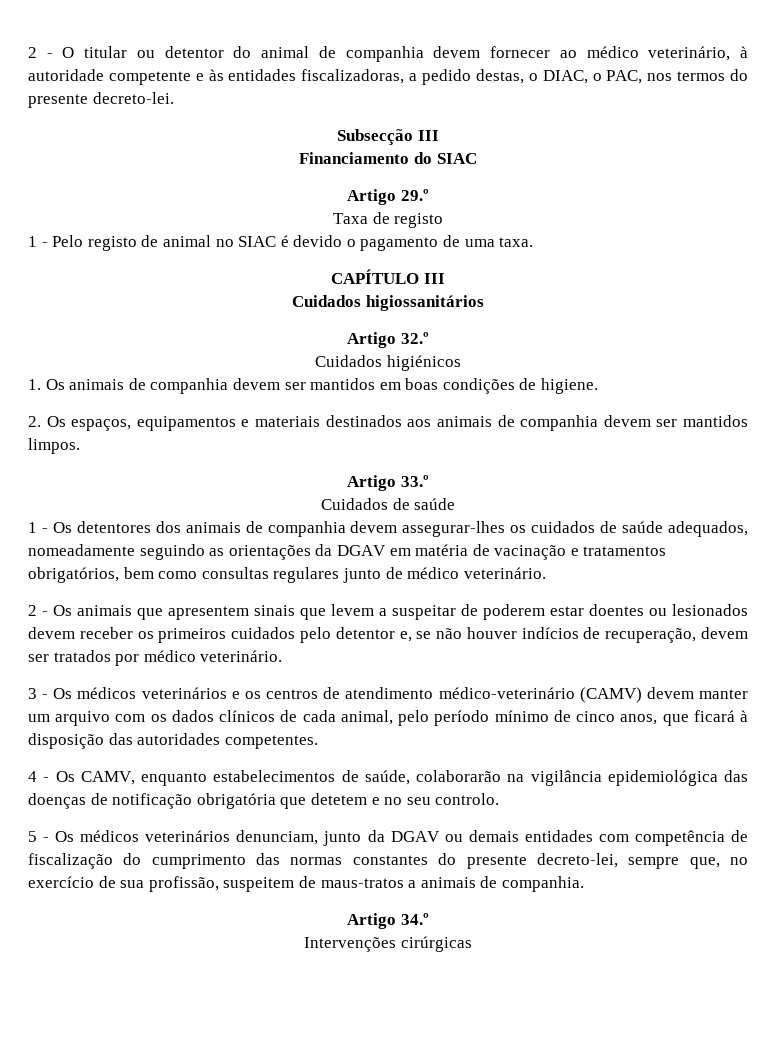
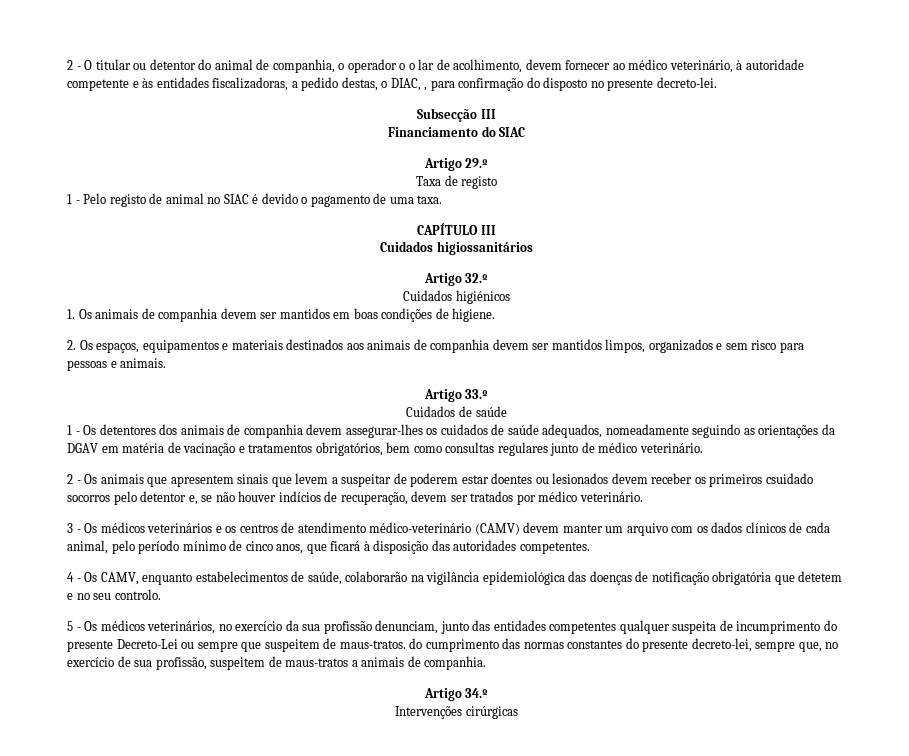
[345,46,424,62] companhia -> [272,59,523,73] companhia, o operador o o lar de acolhimento,
[592,69,749,84] o PAC, nos termos do -> [424,77,604,91] , para confirmação do disposto no
[28,438,80,454] limpos. -> [605,339,804,353] [67,358,167,371] limpos, organizados e sem risco para pessoas e animais.
[231,627,296,639] cuidados -> [765,473,813,484] [67,495,110,502] csuidado socorros
[145,830,748,846] [28,853,113,869] veterinários denunciam, junto da DGAV ou demais entidades com competência de fiscalização -> [147,620,837,634] [67,638,406,652] veterinários, no exercício da sua profissão denunciam, junto das entidades competentes qualquer suspeita de incumprimento do presente Decreto-Lei ou sempre que suspeitem de maus-tratos.

